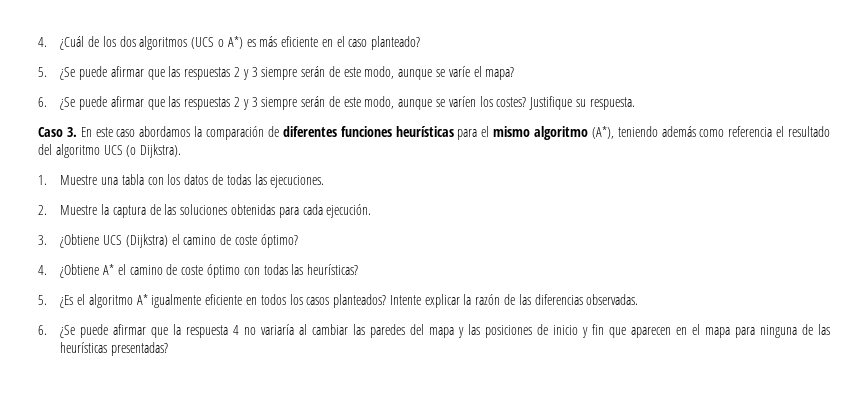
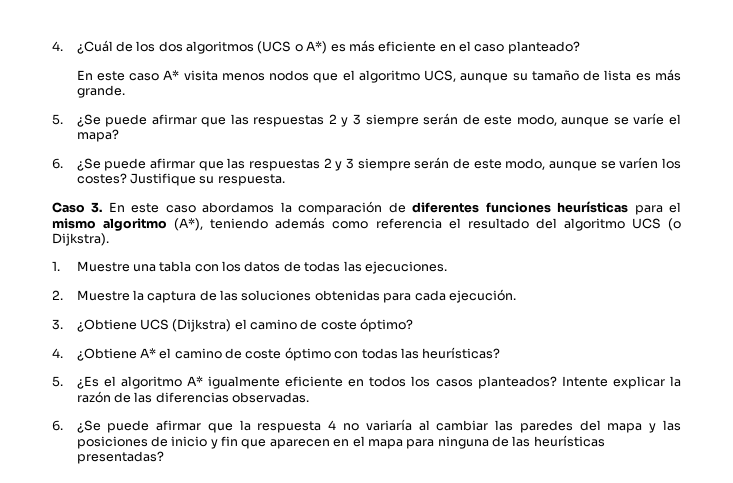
(421, 43) none -> [76,69,682,83] [76,85,125,98] // En este caso A* visita menos nodos que el algoritmo UCS, aunque su tamaño de lista es más grande.

